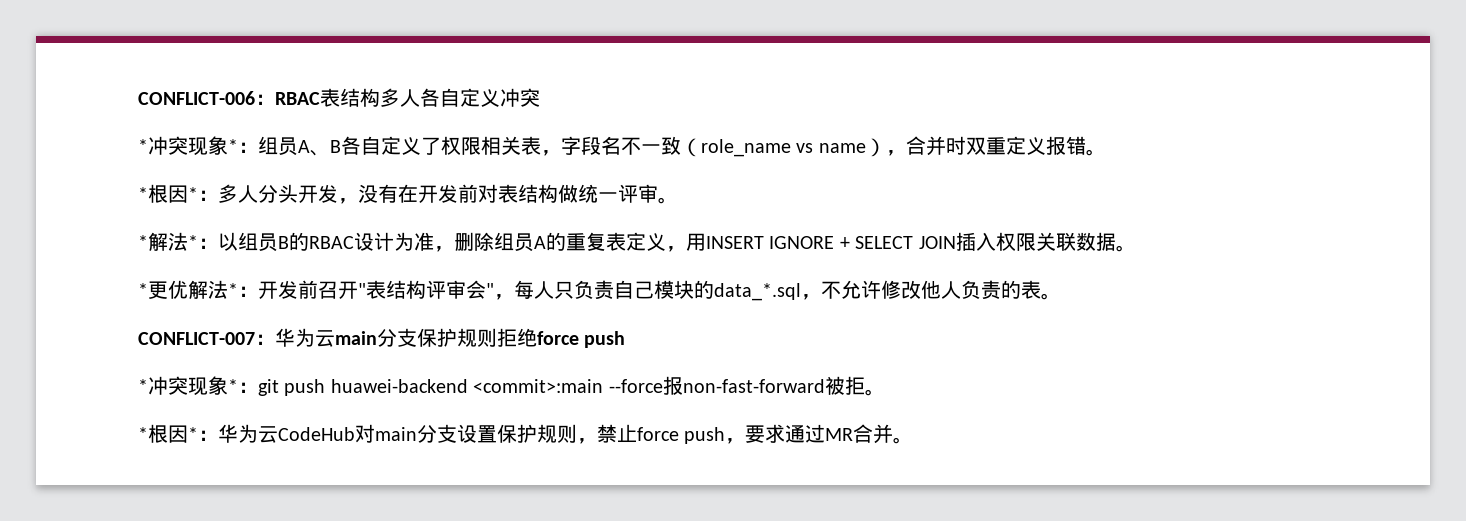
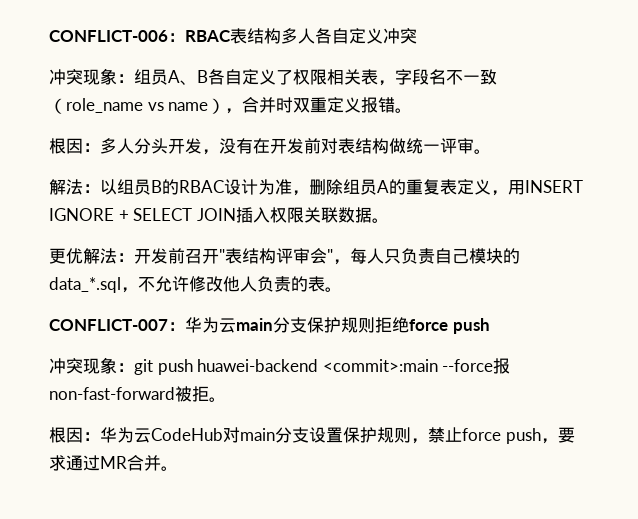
[138,136,238,156] *冲突现象* -> [49,68,117,85] 冲突现象
[138,184,198,203] *根因* -> [49,138,83,154] 根因
[138,232,198,251] *解法* -> [49,179,83,195] 解法
[138,283,148,297] * -> (389, 220) none
[228,283,238,297] * -> (117, 256) none
[138,376,238,396] *冲突现象* -> [49,357,117,374] 冲突现象
[138,424,198,443] *根因* -> [49,427,83,443] 根因

